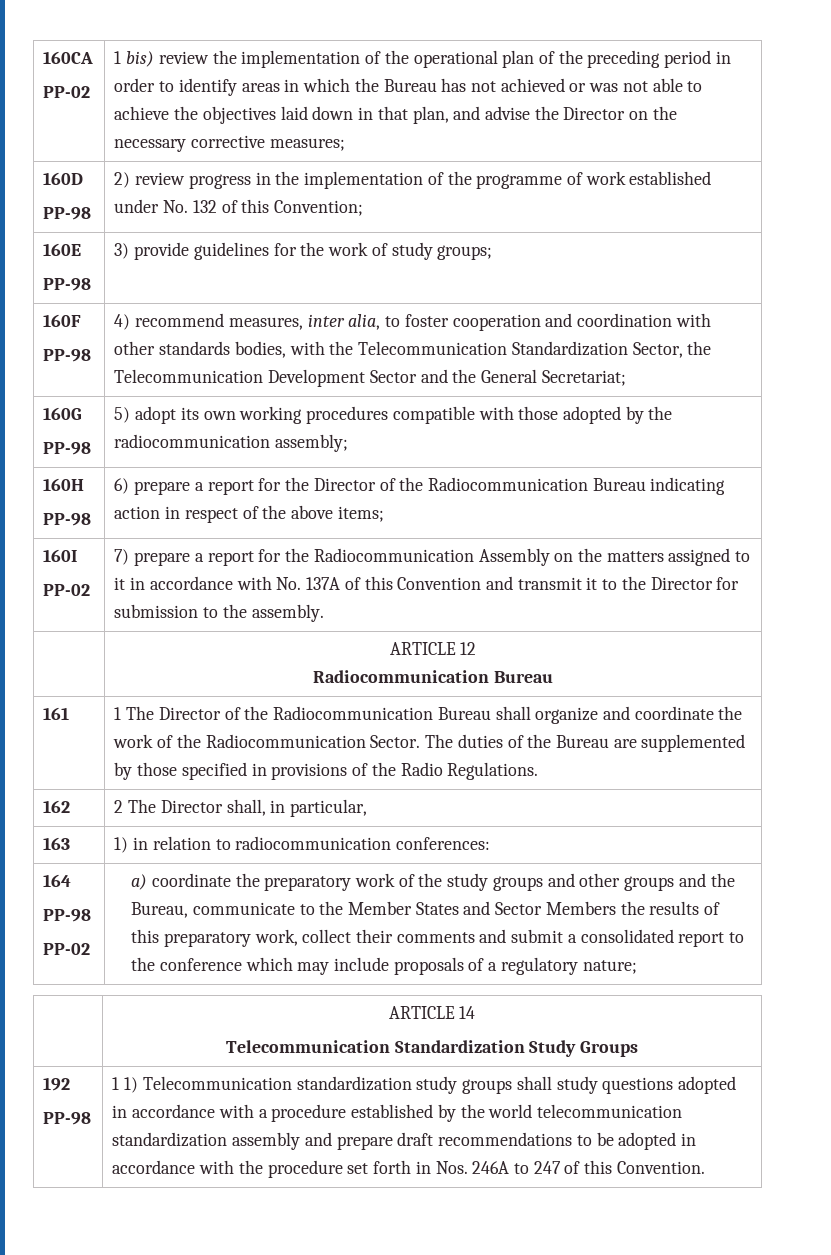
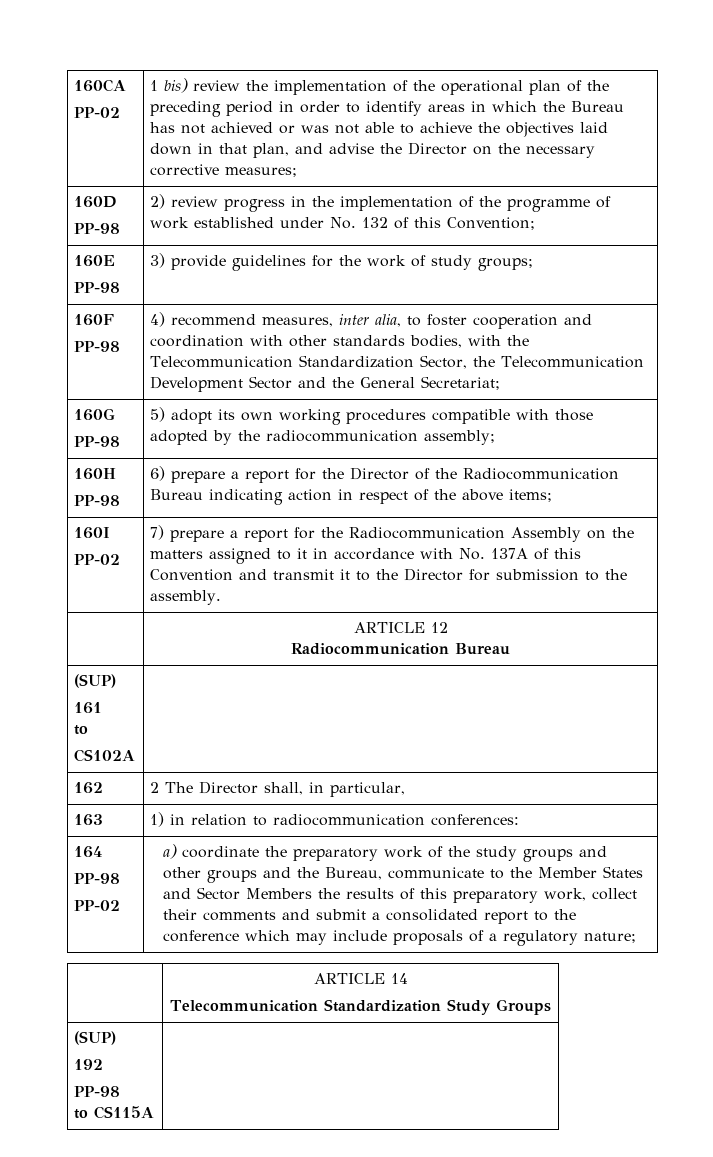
(553, 677) none -> [74,674,117,688] (SUP) //
[114,706,743,724] [113,734,746,752] [114,762,539,780] | 1 The Director of the Radiocommunication Bureau shall organize and coordinate the work of the Radiocommunication Sector. The duties of the Bureau are supplemented by those specified in provisions of the Radio Regulations. -> [74,725,89,735] [74,749,136,762] // to // CS102A |
(639, 1049) none -> [74,1031,117,1045] (SUP) //
[112,1076,736,1094] [112,1104,682,1122] [112,1132,696,1150] [112,1160,705,1178] | 1 1) Telecommunication standardization study groups shall study questions adopted in accordance with a procedure established by the world telecommunication standardization assembly and prepare draft recommendations to be adopted in accordance with the procedure set forth in Nos. 246A to 247 of this Convention. -> [74,1106,155,1119] // to CS115A |

